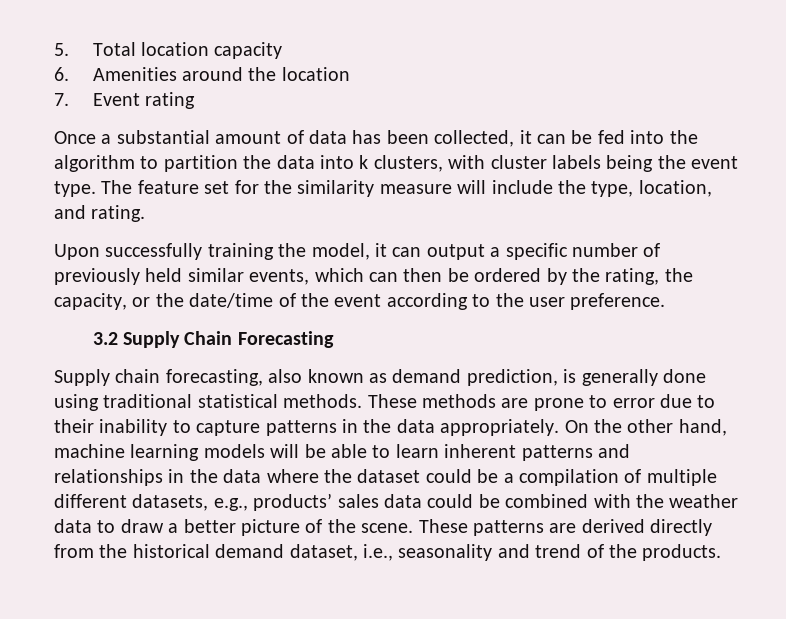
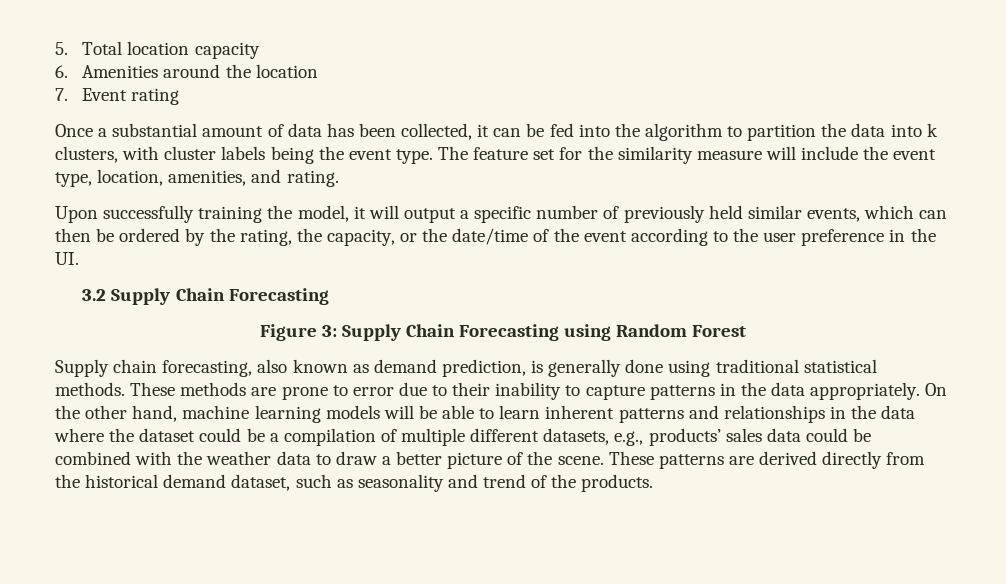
(586, 187) none -> [893,149,937,160] event
(712, 188) none -> [168,170,247,186] amenities,
[392,247,422,257] can -> [368,205,399,219] will
[570,293,666,310] preference. -> [801,228,936,246] [55,252,79,265] preference in the UI.
(334, 339) none -> [259,324,747,341] // Figure 3: Supply Chain Forecasting using Random Forest
[363,544,393,561] i.e., -> [295,474,353,488] such as

